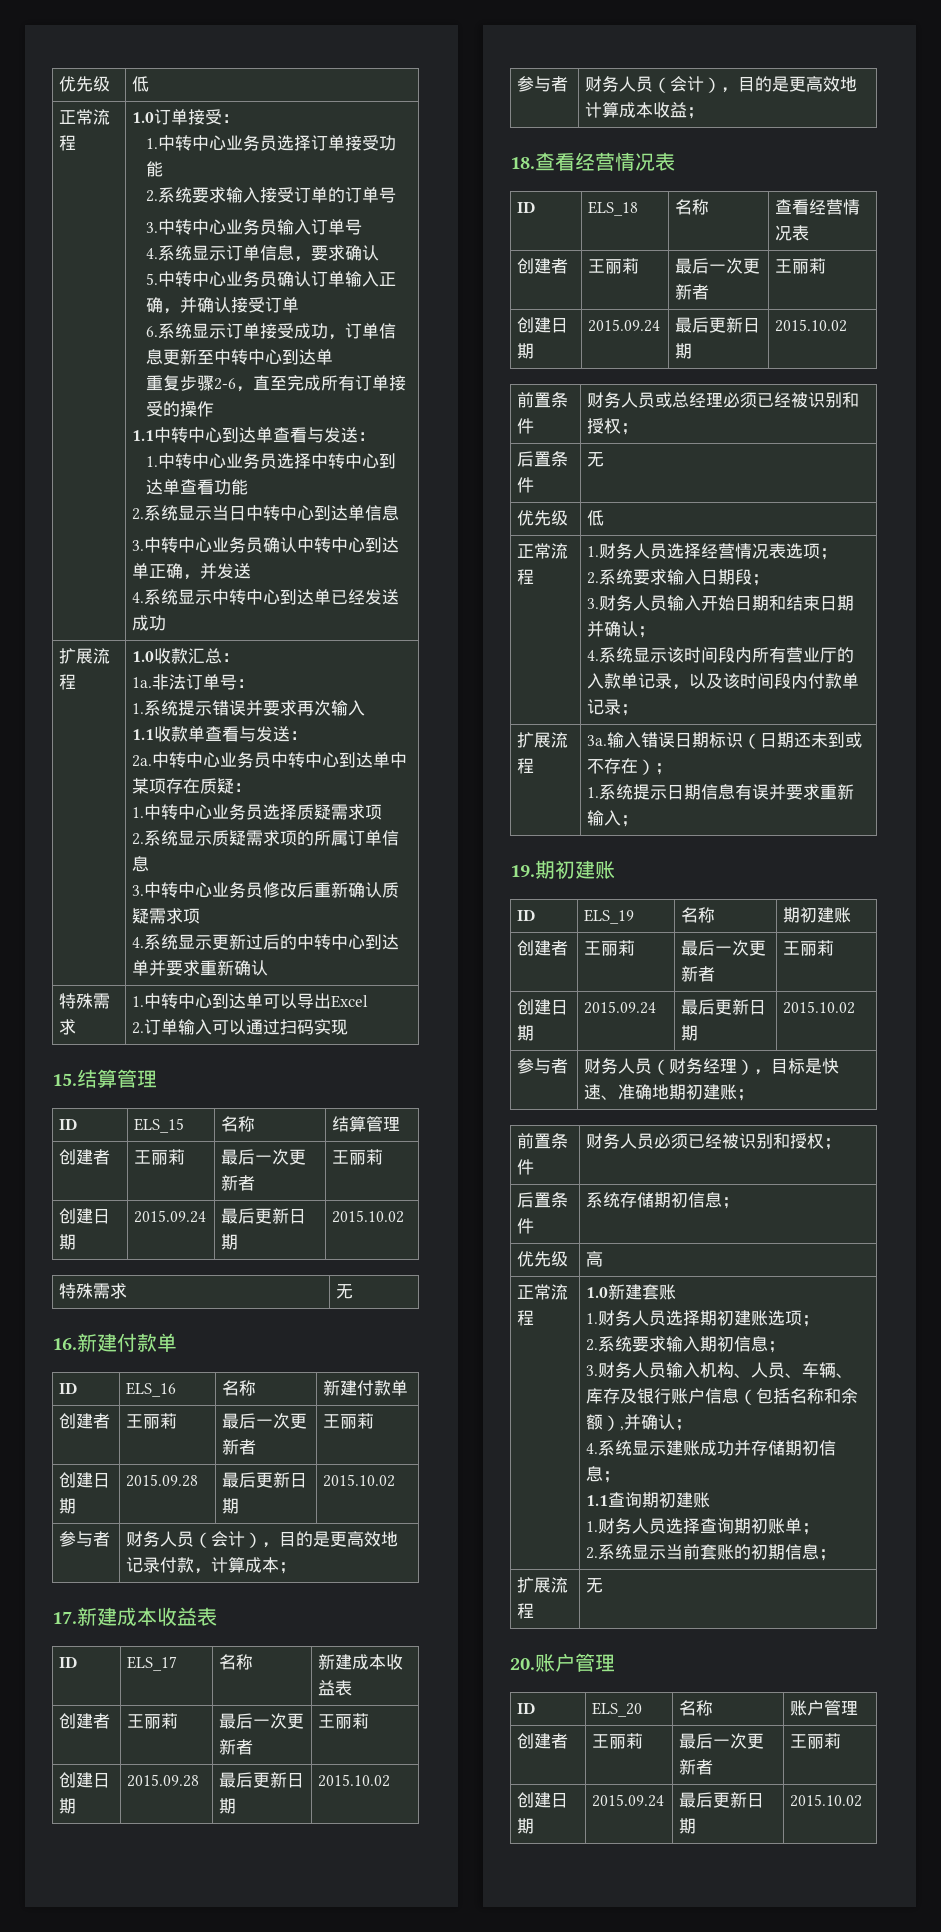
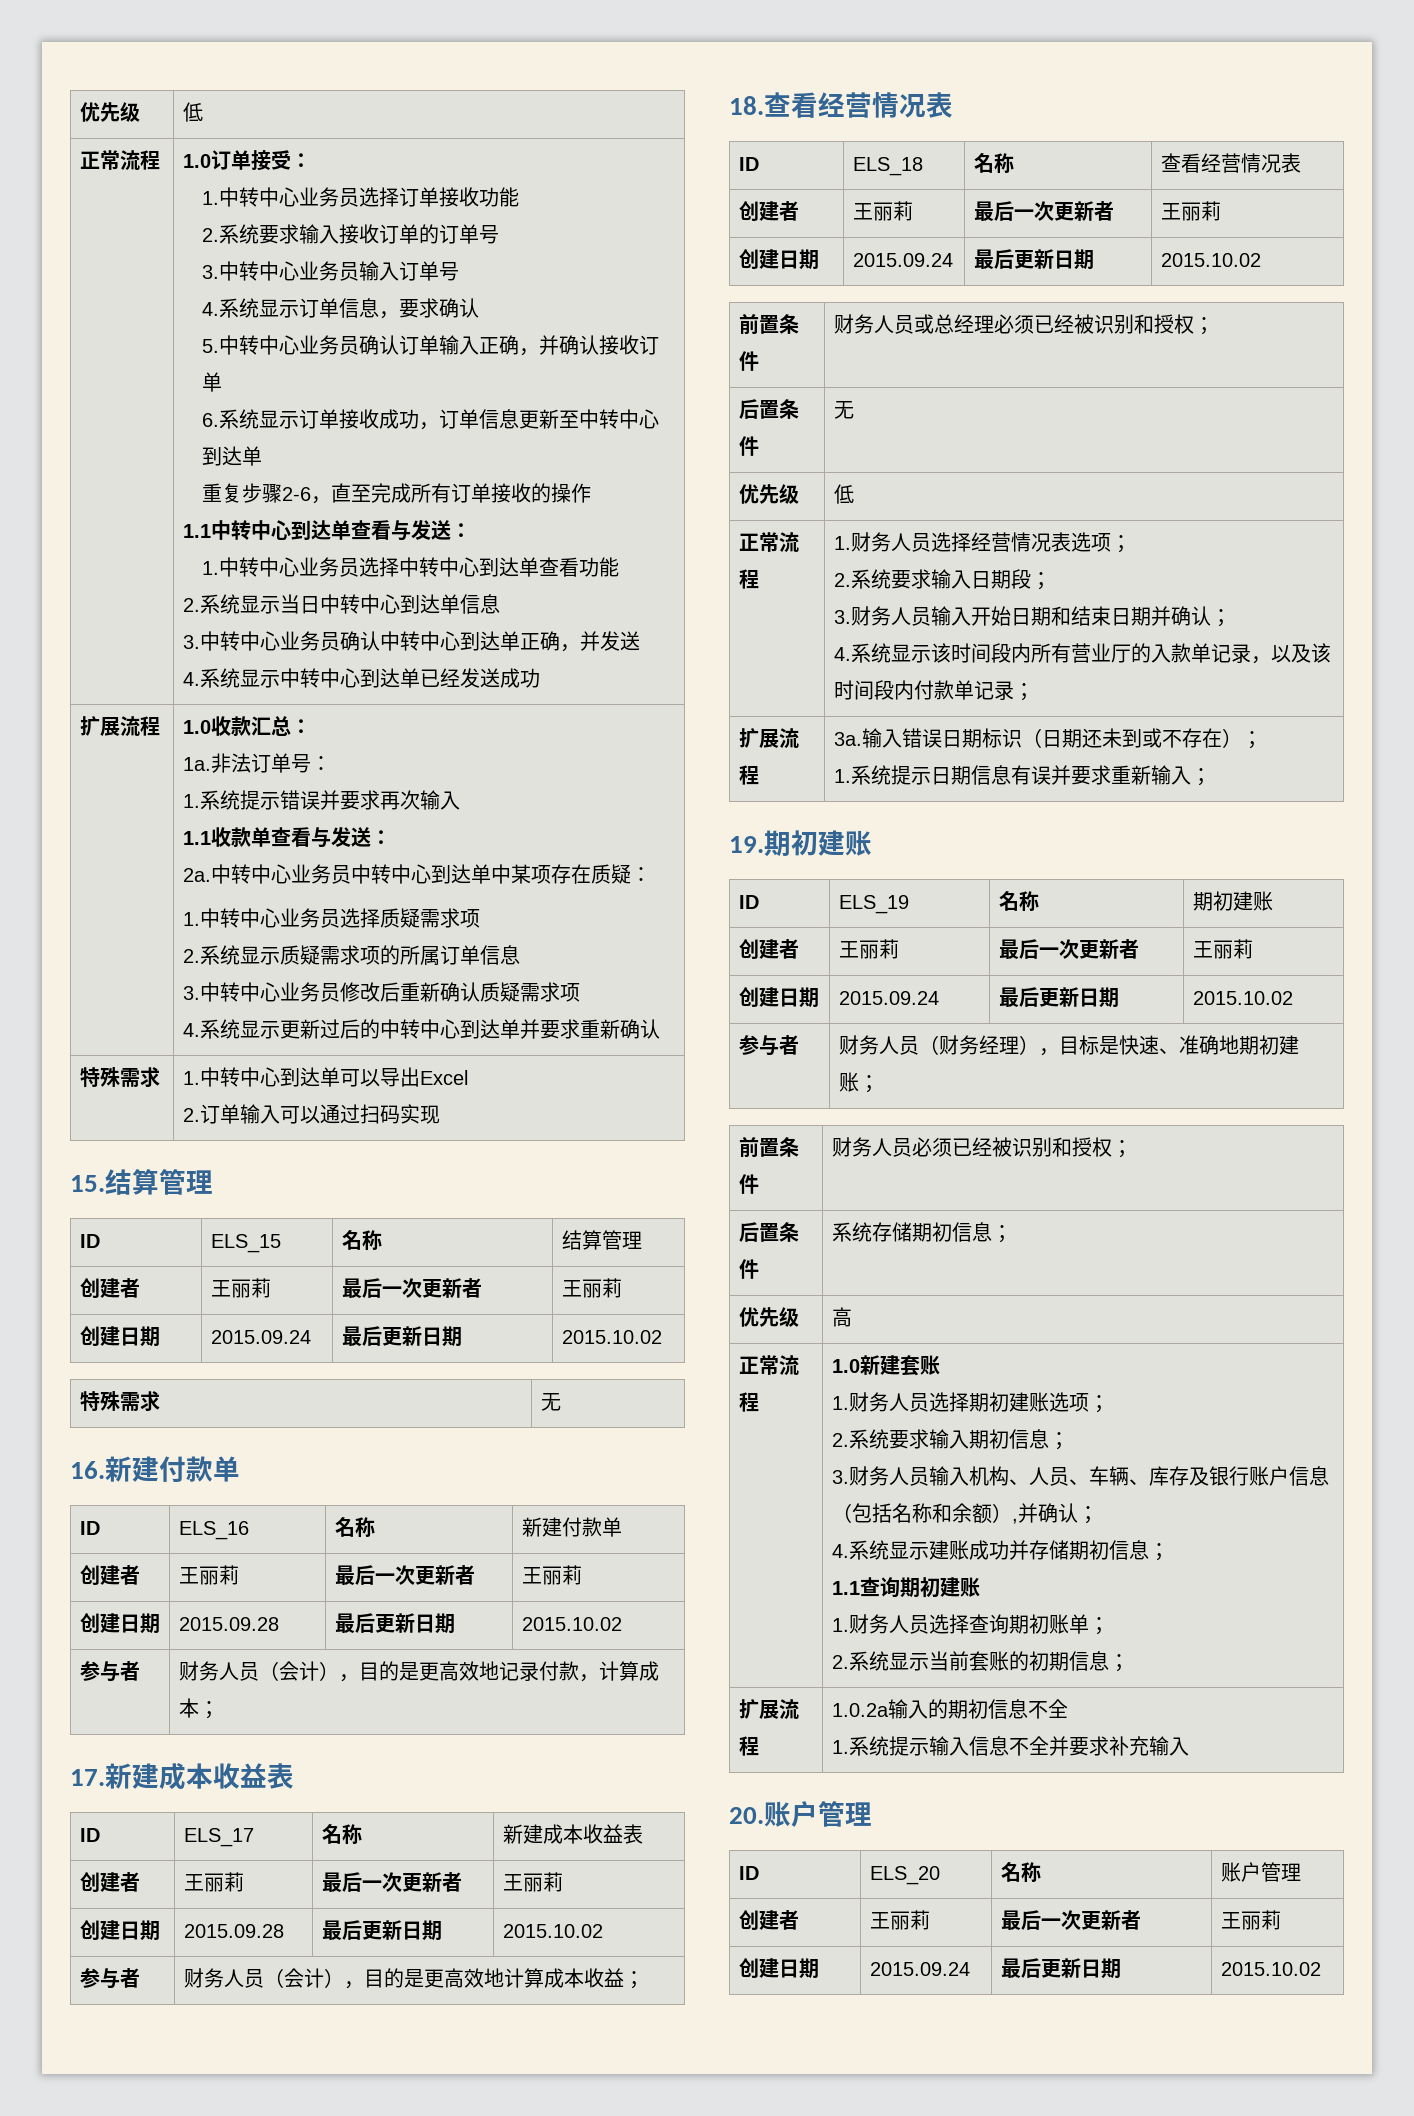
[362,135,380,151] 受 -> [459,187,480,207] 收
[277,187,295,203] 受 -> [359,224,380,244] 收
[248,297,266,313] 受 -> [619,335,640,355] 收
[277,323,295,339] 受 -> [359,409,380,429] 收
[146,401,164,417] 受 -> [511,483,532,503] 收
[586,1578,604,1593] 无 -> [831,1699,1068,1719] [831,1736,1189,1756] 1.0.2a输入的期初信息不全 // 1.系统提示输入信息不全并要求补充输入

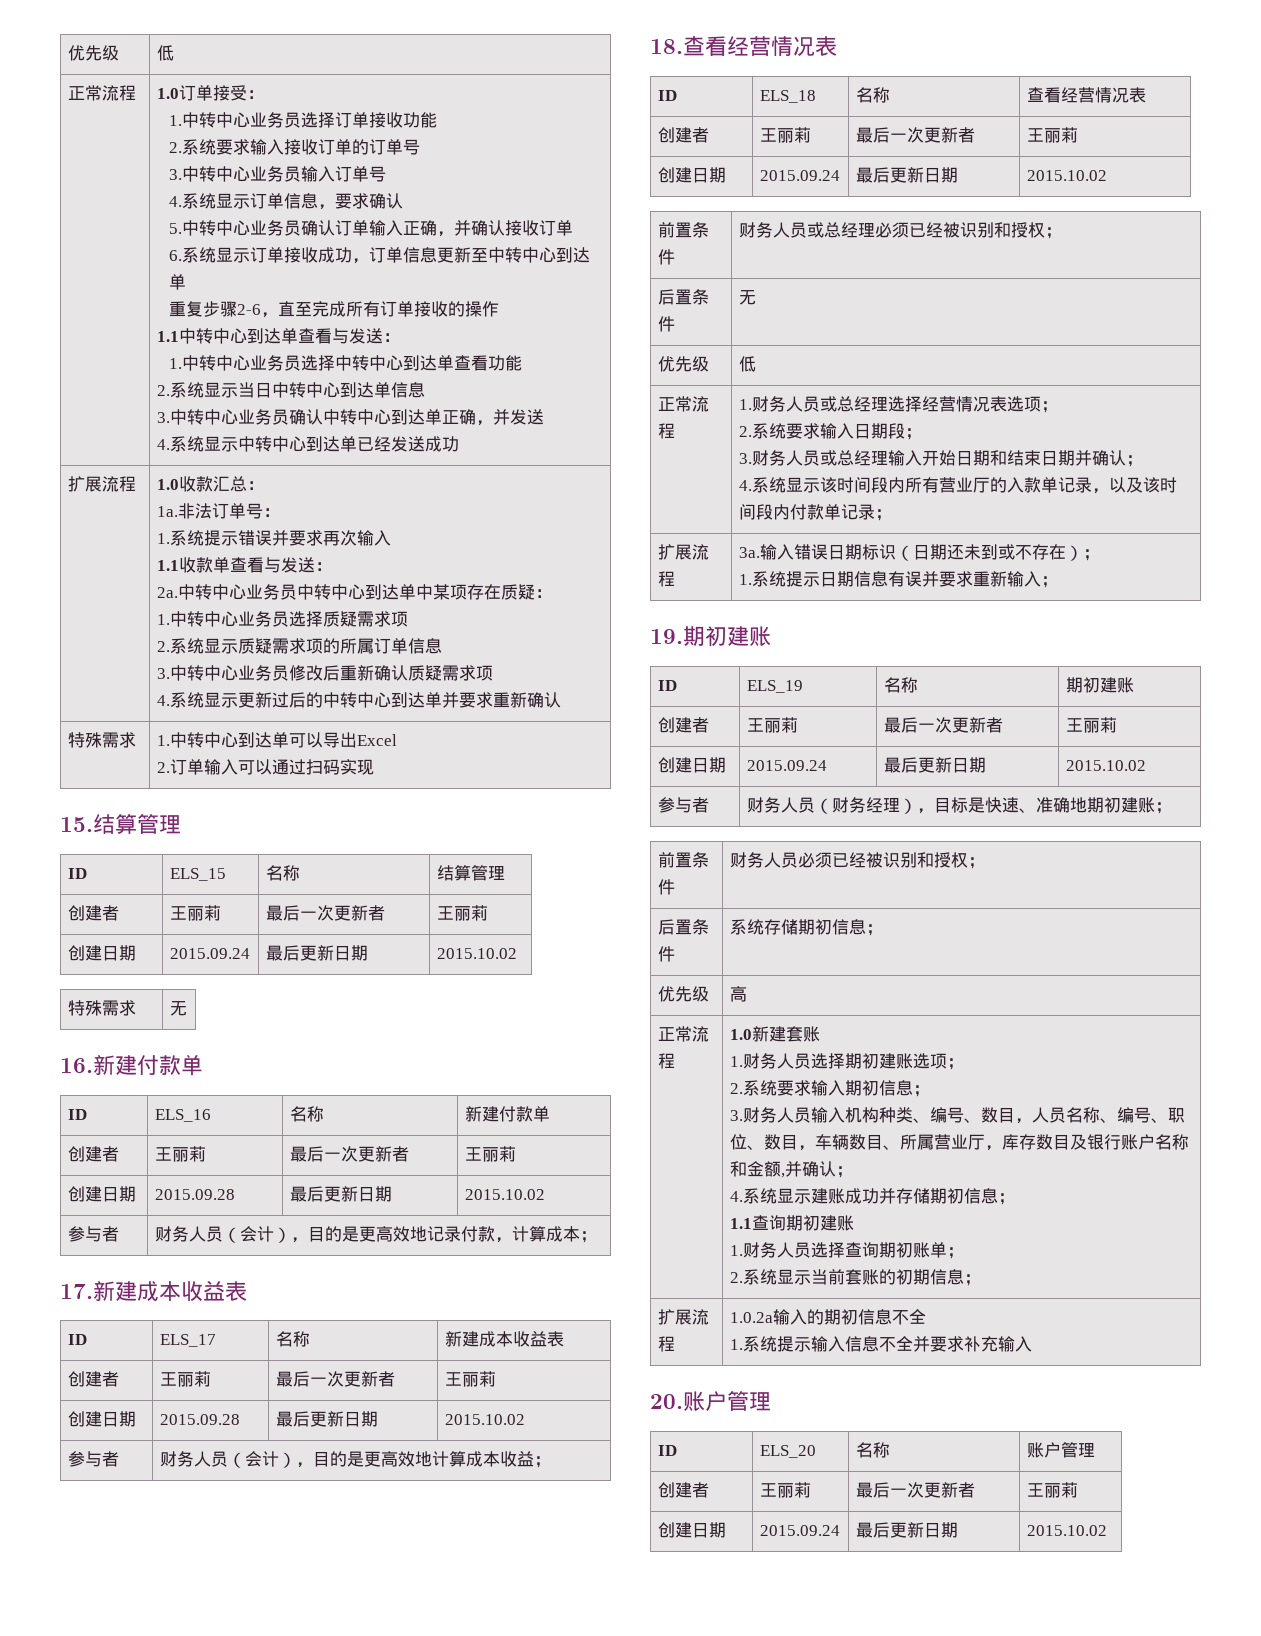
(931, 542) none -> [819,396,888,412] 或总经理
(931, 616) none -> [819,450,888,466] 或总经理
[1008,1466,1329,1486] [831,1503,1012,1523] 、人员、车辆、库存及银行账户信息（包括名称和余额） -> [878,1107,1185,1124] [729,1134,1189,1151] [729,1161,781,1177] 种类、编号、数目，人员名称、编号、职位、数目，车辆数目、所属营业厅，库存数目及银行账户名称和金额

